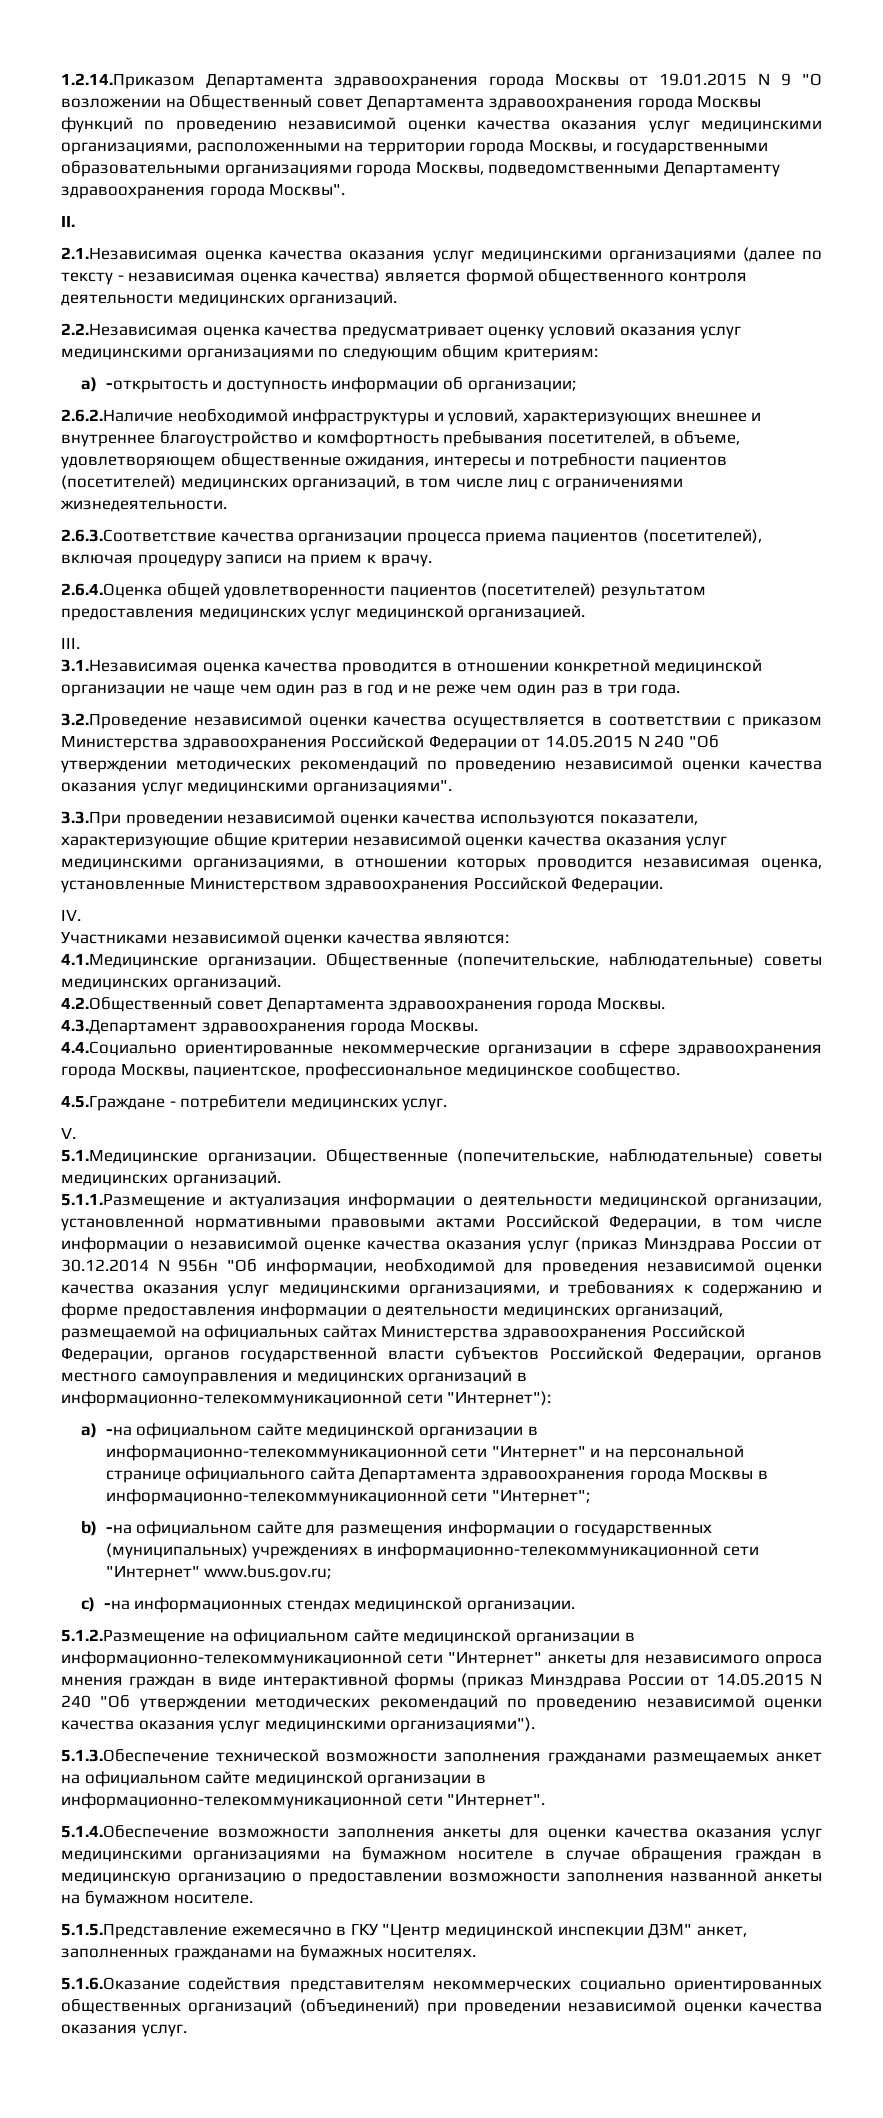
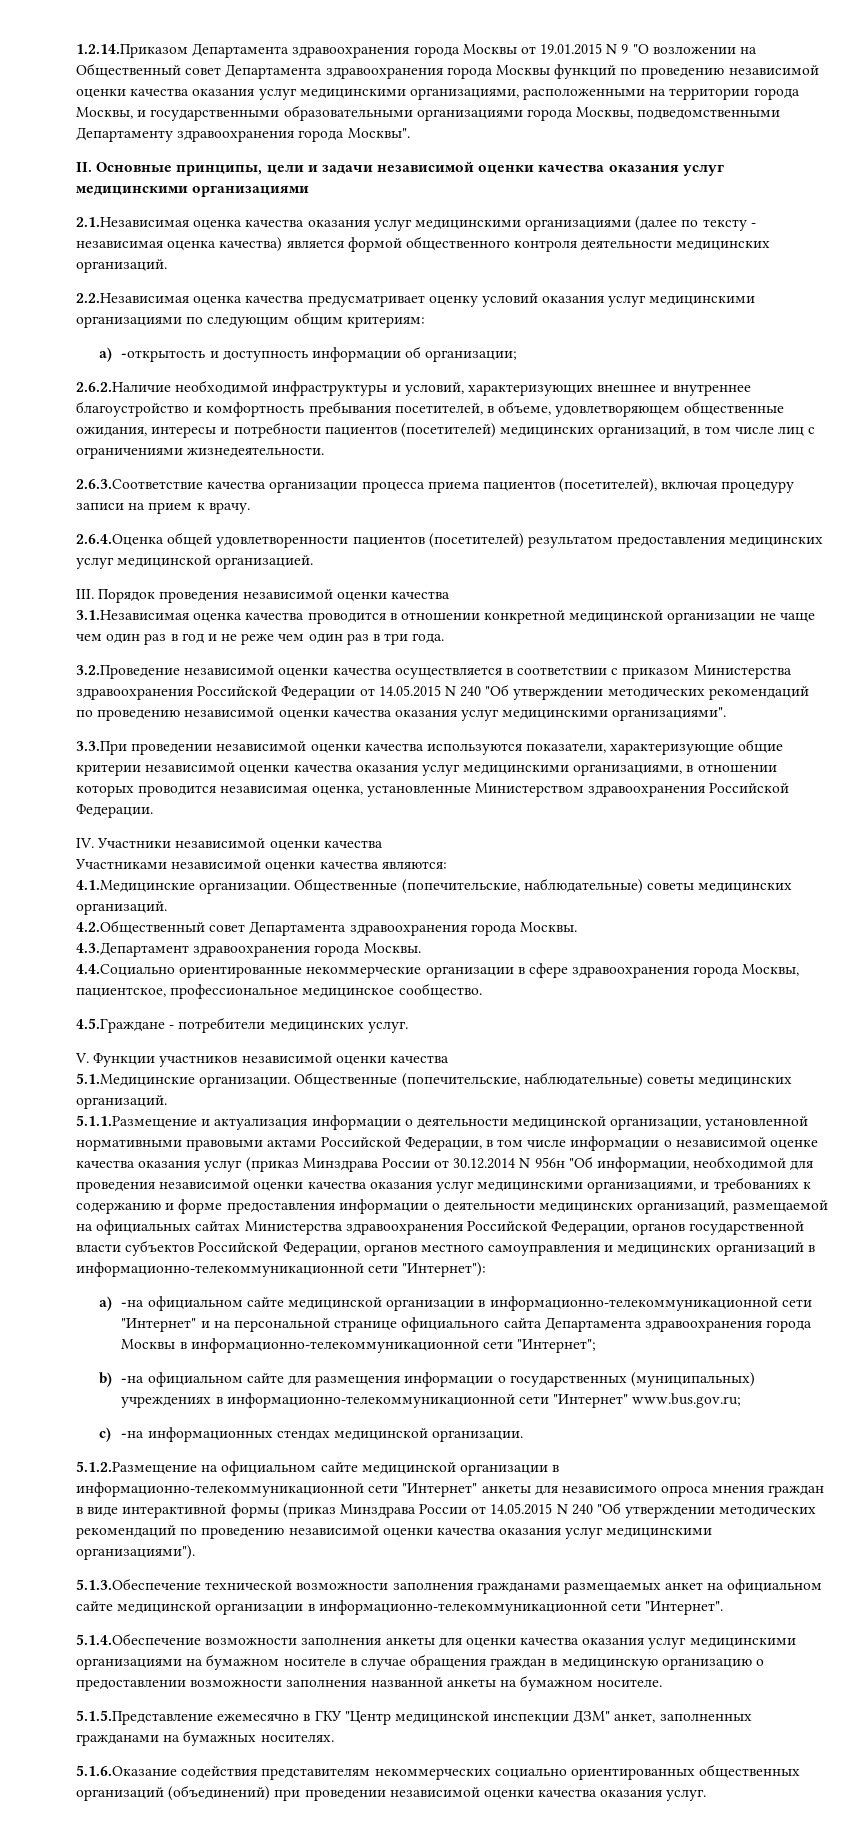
(75, 221) none -> [96,161,724,176] [76,185,310,197] Основные принципы, цели и задачи независимой оценки качества оказания услуг медицинскими организациями
(80, 643) none -> [98,589,450,603] Порядок проведения независимой оценки качества
(81, 915) none -> [97,838,383,851] Участники независимой оценки качества
(76, 1133) none -> [93,1053,449,1067] Функции участников независимой оценки качества

